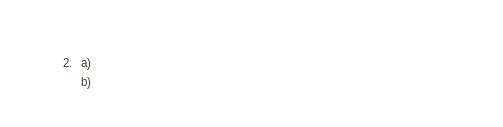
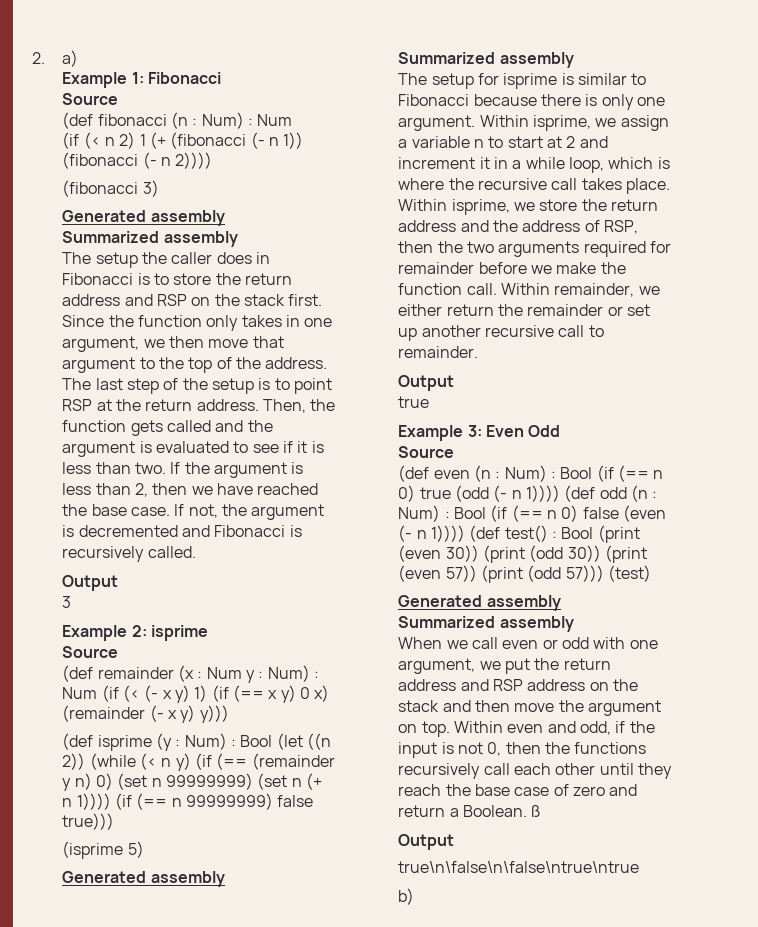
(91, 64) none -> [62,72,222,88] [62,93,119,105] [62,112,293,129] [62,132,304,149] [62,152,213,169] [62,180,159,197] [62,210,225,226] [62,231,238,247] [62,252,270,268] [62,273,292,285] [62,294,323,306] [62,315,333,331] [62,336,284,352] [62,357,328,373] [62,378,332,394] [62,399,336,413] [62,420,273,436] [62,441,324,457] [62,462,304,478] [62,483,319,497] [62,504,325,520] [62,525,302,537] [62,546,196,562] [62,575,119,591] [62,596,72,608] [62,625,209,641] [62,646,119,658] [62,665,319,683] [62,685,330,703] [62,705,229,723] [62,733,331,751] [62,753,335,771] [62,773,322,791] [62,793,314,810] [62,813,115,830] [62,841,144,859] [62,871,225,887] [398,52,574,68] [398,73,647,89] [398,94,665,110] [398,115,669,131] [398,136,608,148] [398,157,670,173] [398,178,670,194] [398,199,658,215] [398,220,638,234] [398,241,671,257] [398,262,626,274] [398,283,660,297] [398,304,650,316] [398,325,604,341] [398,346,479,358] [398,375,455,391] [398,396,430,408] [398,425,561,441] [398,446,455,458] [398,465,664,482] [398,485,658,502] [398,505,666,522] [398,525,640,543] [398,545,647,563] [398,565,651,583] [398,595,561,611] [398,616,574,632] [398,637,658,649] [398,658,611,674] [398,679,638,691] [398,700,661,716] [398,721,655,737] [398,742,647,758] [398,763,672,779] [398,784,638,796] [398,805,542,817] [398,834,455,850] [398,861,640,873] // Example 1: Fibonacci // Source // (def fibonacci (n : Num) : Num // (if (< n 2) 1 (+ (fibonacci (- n 1)) (fibonacci (- n 2)))) // (fibonacci 3) // Generated assembly // Summarized assembly // The setup the caller does in Fibonacci is to store the return address and RSP on the stack first. Since the function only takes in one argument, we then move that argument to the top of the address. The last step of the setup is to point RSP at the return address. Then, the function gets called and the argument is evaluated to see if it is less than two. If the argument is less than 2, then we have reached the base case. If not, the argument is decremented and Fibonacci is recursively called. // Output // 3 // Example 2: isprime // Source // (def remainder (x : Num y : Num) : Num (if (< (- x y) 1) (if (== x y) 0 x) (remainder (- x y) y))) // (def isprime (y : Num) : Bool (let ((n 2)) (while (< n y) (if (== (remainder y n) 0) (set n 99999999) (set n (+ n 1)))) (if (== n 99999999) false true))) // (isprime 5) // Generated assembly // Summarized assembly // The setup for isprime is similar to Fibonacci because there is only one argument. Within isprime, we assign a variable n to start at 2 and increment it in a while loop, which is where the recursive call takes place. Within isprime, we store the return address and the address of RSP, then the two arguments required for remainder before we make the function call. Within remainder, we either return the remainder or set up another recursive call to remainder. // Output // true // Example 3: Even Odd // Source // (def even (n : Num) : Bool (if (== n 0) true (odd (- n 1)))) (def odd (n : Num) : Bool (if (== n 0) false (even (- n 1)))) (def test() : Bool (print (even 30)) (print (odd 30)) (print (even 57)) (print (odd 57))) (test) // Generated assembly // Summarized assembly // When we call even or odd with one argument, we put the return address and RSP address on the stack and then move the argument on top. Within even and odd, if the input is not 0, then the functions recursively call each other until they reach the base case of zero and return a Boolean. ß // Output // true\n\false\n\false\ntrue\ntrue

